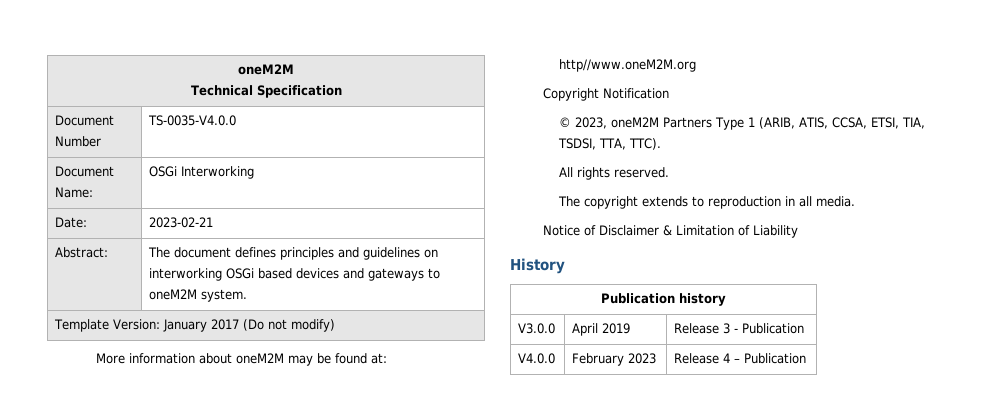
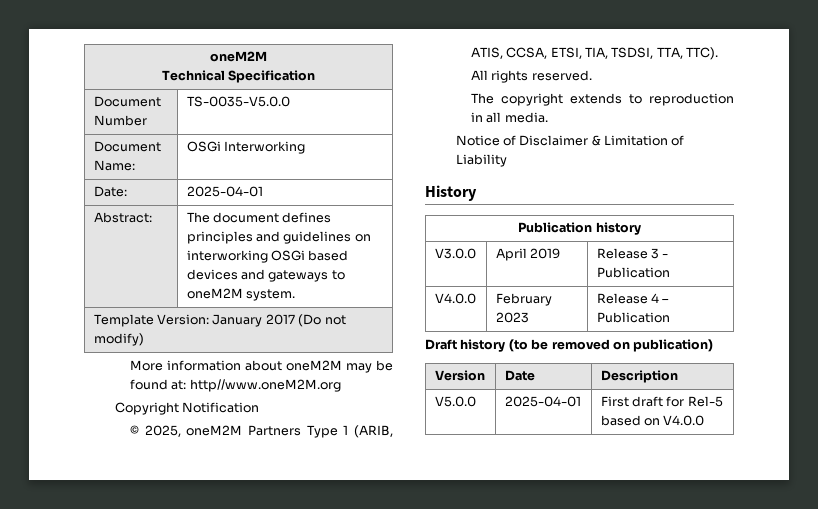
[148,115,237,126] TS-0035-V4.0.0 -> [186,96,290,107] TS-0035-V5.0.0
[149,217,214,228] 2023-02-21 -> [186,186,263,197] 2025-04-01
[575,117,608,129] 2023, -> [144,425,181,437] 2025,
(807, 358) none -> [425,339,714,352] [434,370,485,381] [504,370,535,381] [600,370,678,383] [434,396,476,407] [504,396,581,407] [600,396,723,407] [600,415,705,426] // Draft history (to be removed on publication) // Version | Date | Description // V5.0.0 | 2025-04-01 | First draft for Rel-5 based on V4.0.0

